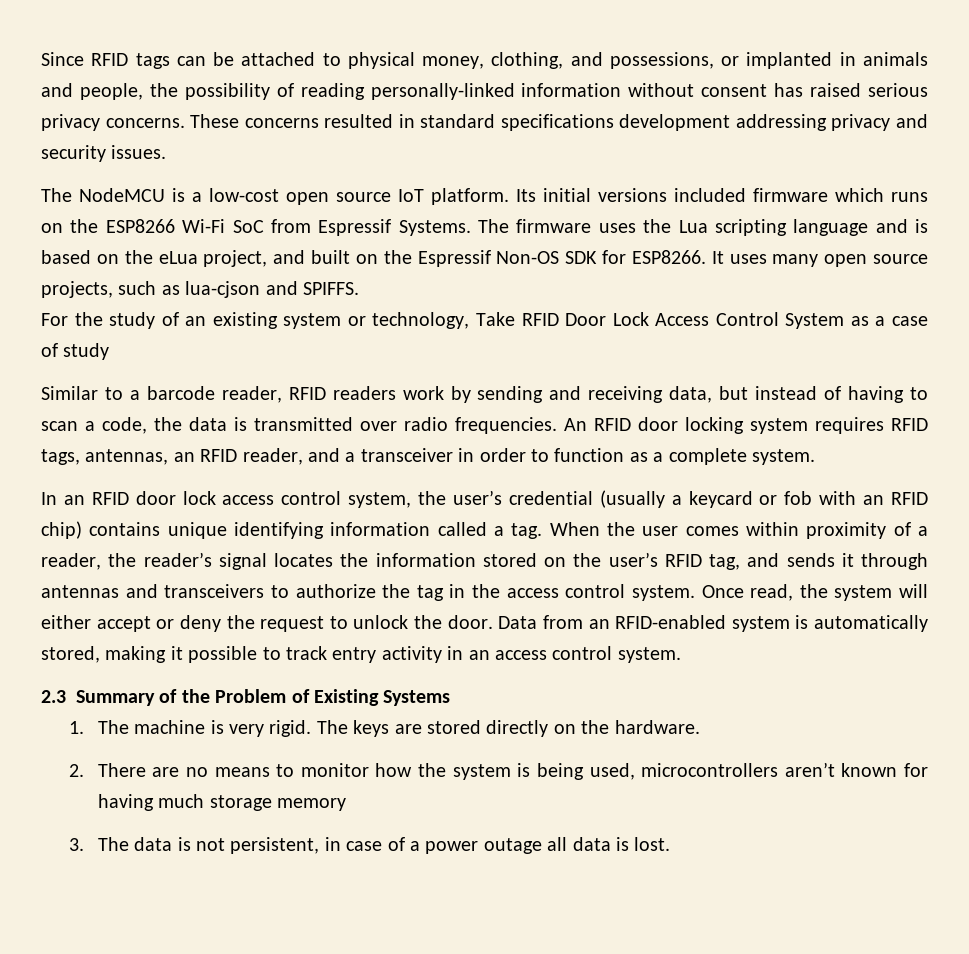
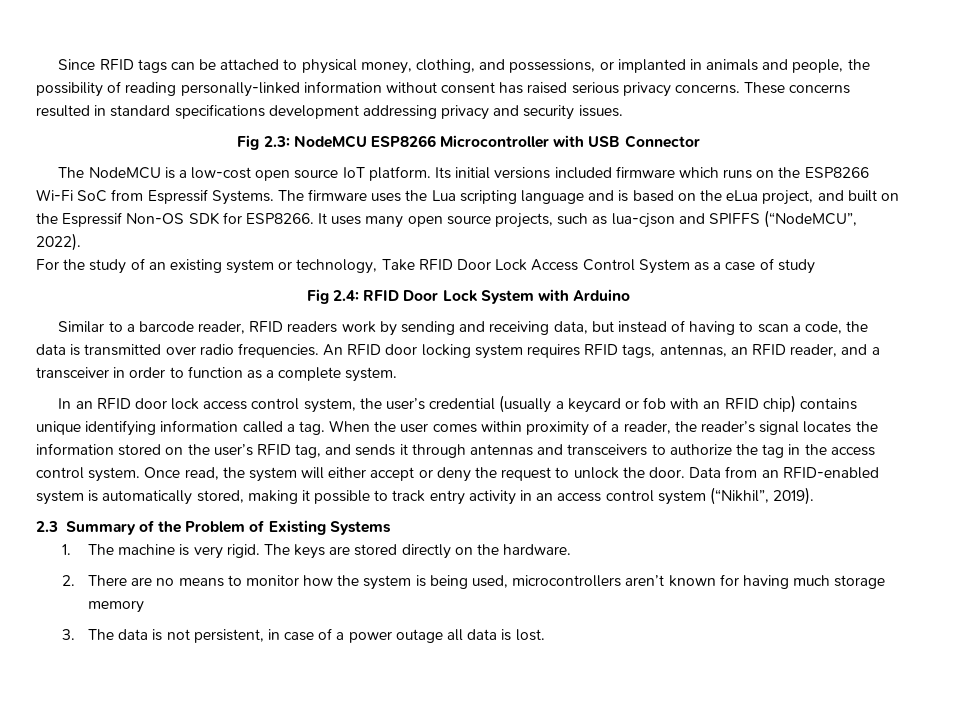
(167, 152) none -> [237,135,700,150] // Fig 2.3: NodeMCU ESP8266 Microcontroller with USB Connector
[303,282,359,295] SPIFFS. -> [708,210,858,228] [36,233,81,251] SPIFFS (“NodeMCU”, 2022).
(110, 351) none -> [306,289,631,304] // Fig 2.4: RFID Door Lock System with Arduino
[617,647,681,663] system. -> [657,487,815,505] system (“Nikhil”, 2019).

